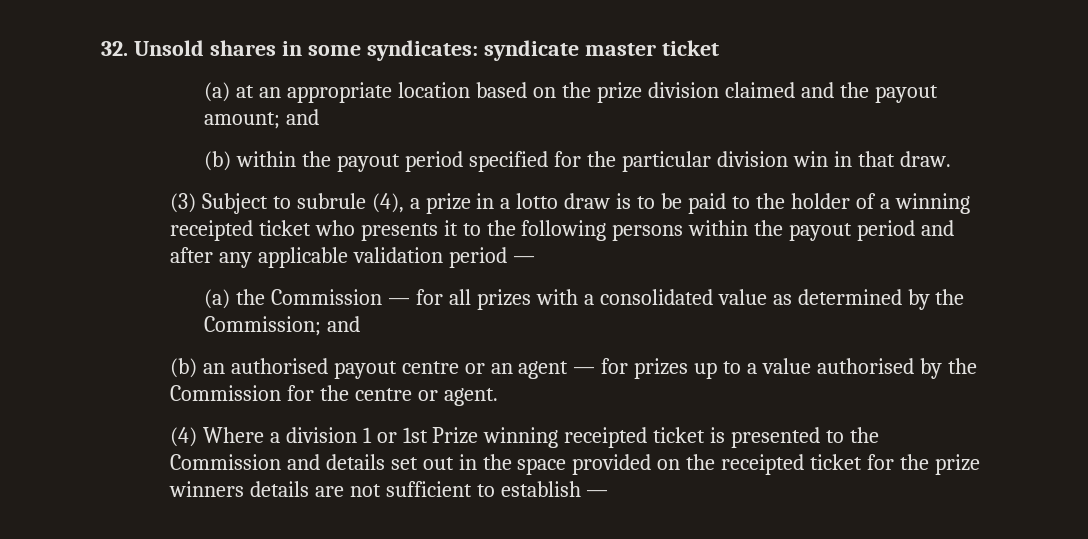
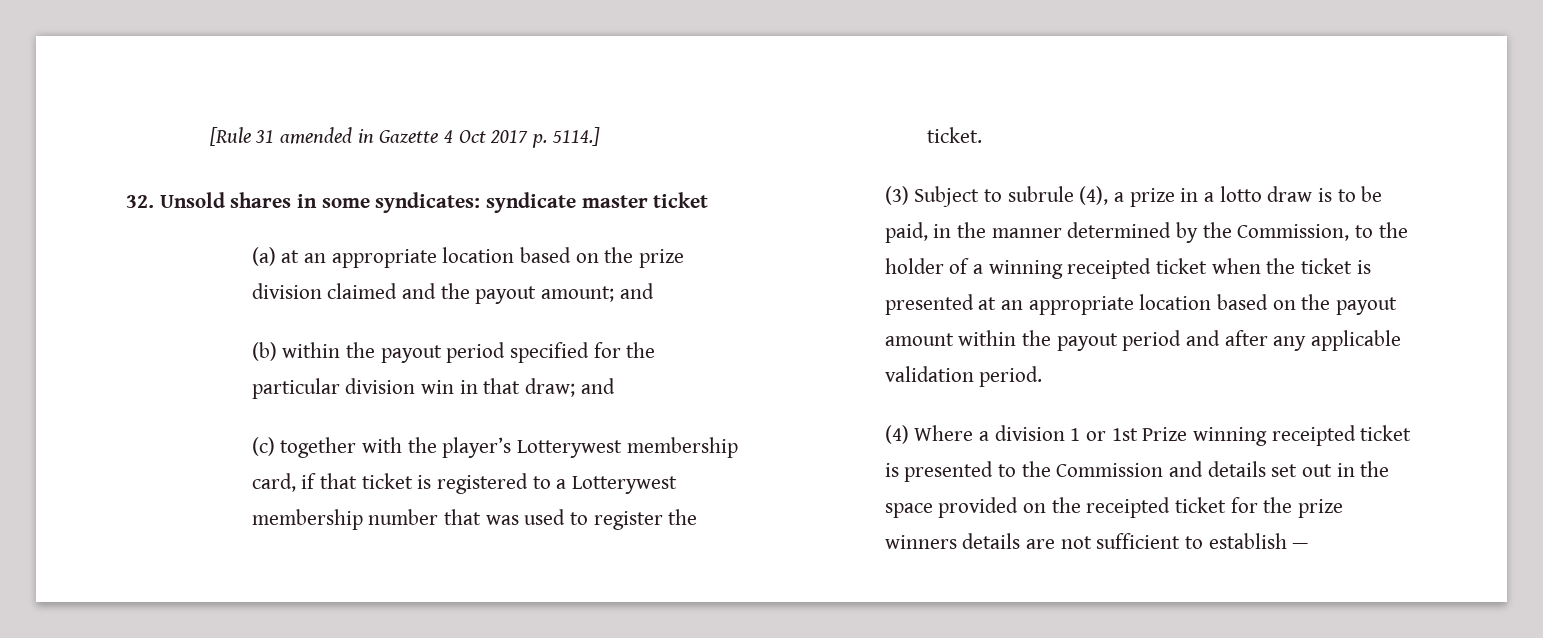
(101, 48) none -> [209,127,600,148] [Rule 31 amended in Gazette 4 Oct 2017 p. 5114.] //
[899,151,951,167] draw. -> [525,378,615,397] [251,437,738,458] [251,473,678,494] [251,509,698,530] [926,127,982,143] draw; and // (c) together with the player’s Lotterywest membership card, if that ticket is registered to a Lotterywest membership number that was used to register the ticket.
[688,193,727,214] paid -> [884,222,1350,243] paid, in the manner determined by the Commission,
[314,220,684,241] who presents it to the following persons -> [1211,258,1371,274] [884,294,1398,315] [884,333,954,346] when the ticket is presented at an appropriate location based on the payout amount
[448,247,535,268] [204,289,965,310] [204,316,361,336] [169,358,977,379] [169,385,498,406] period — // (a) the Commission — for all prizes with a consolidated value as determined by the Commission; and // (b) an authorised payout centre or an agent — for prizes up to a value authorised by the Commission for the centre or agent. -> [979,366,1043,387] period.

